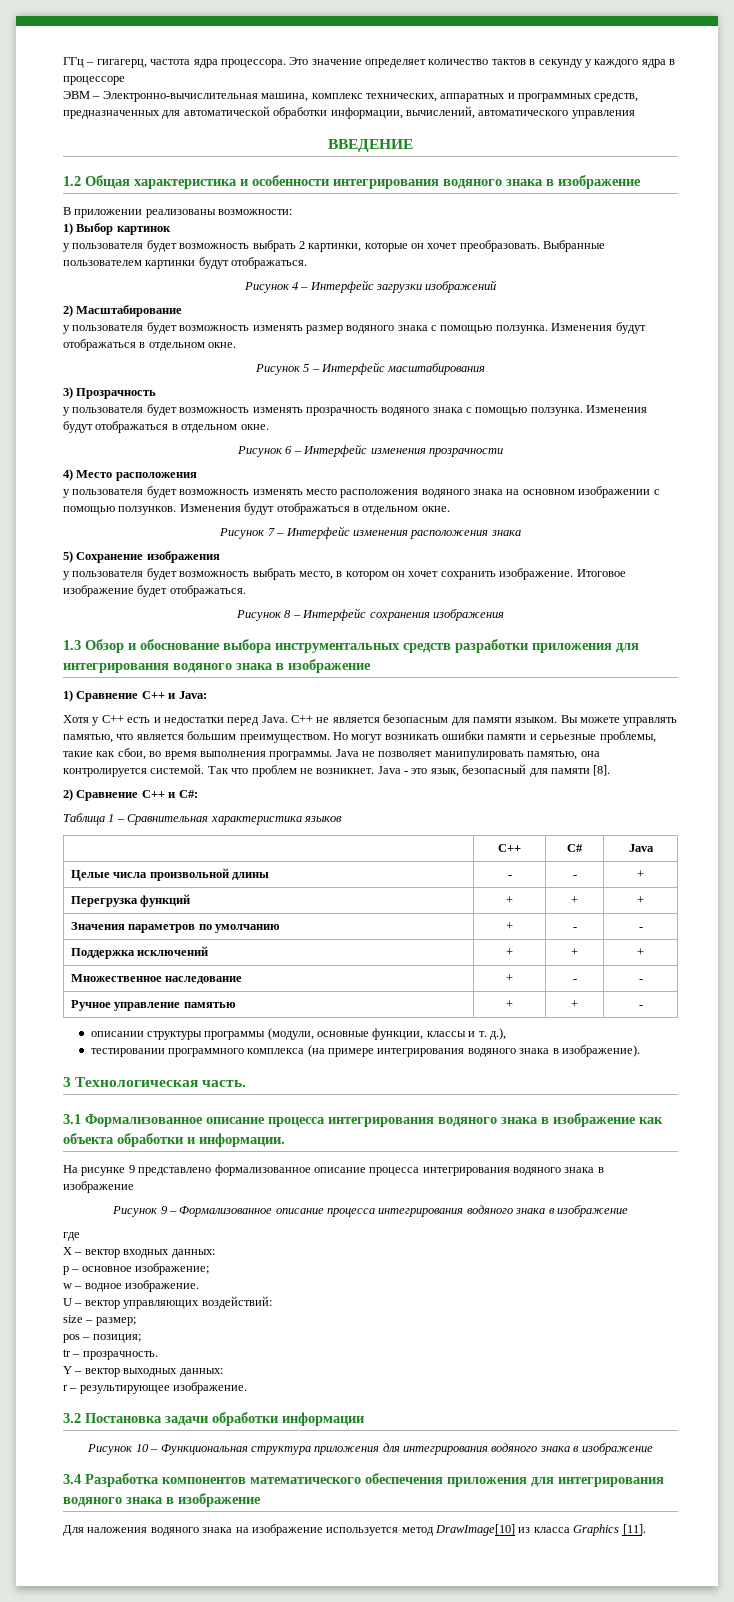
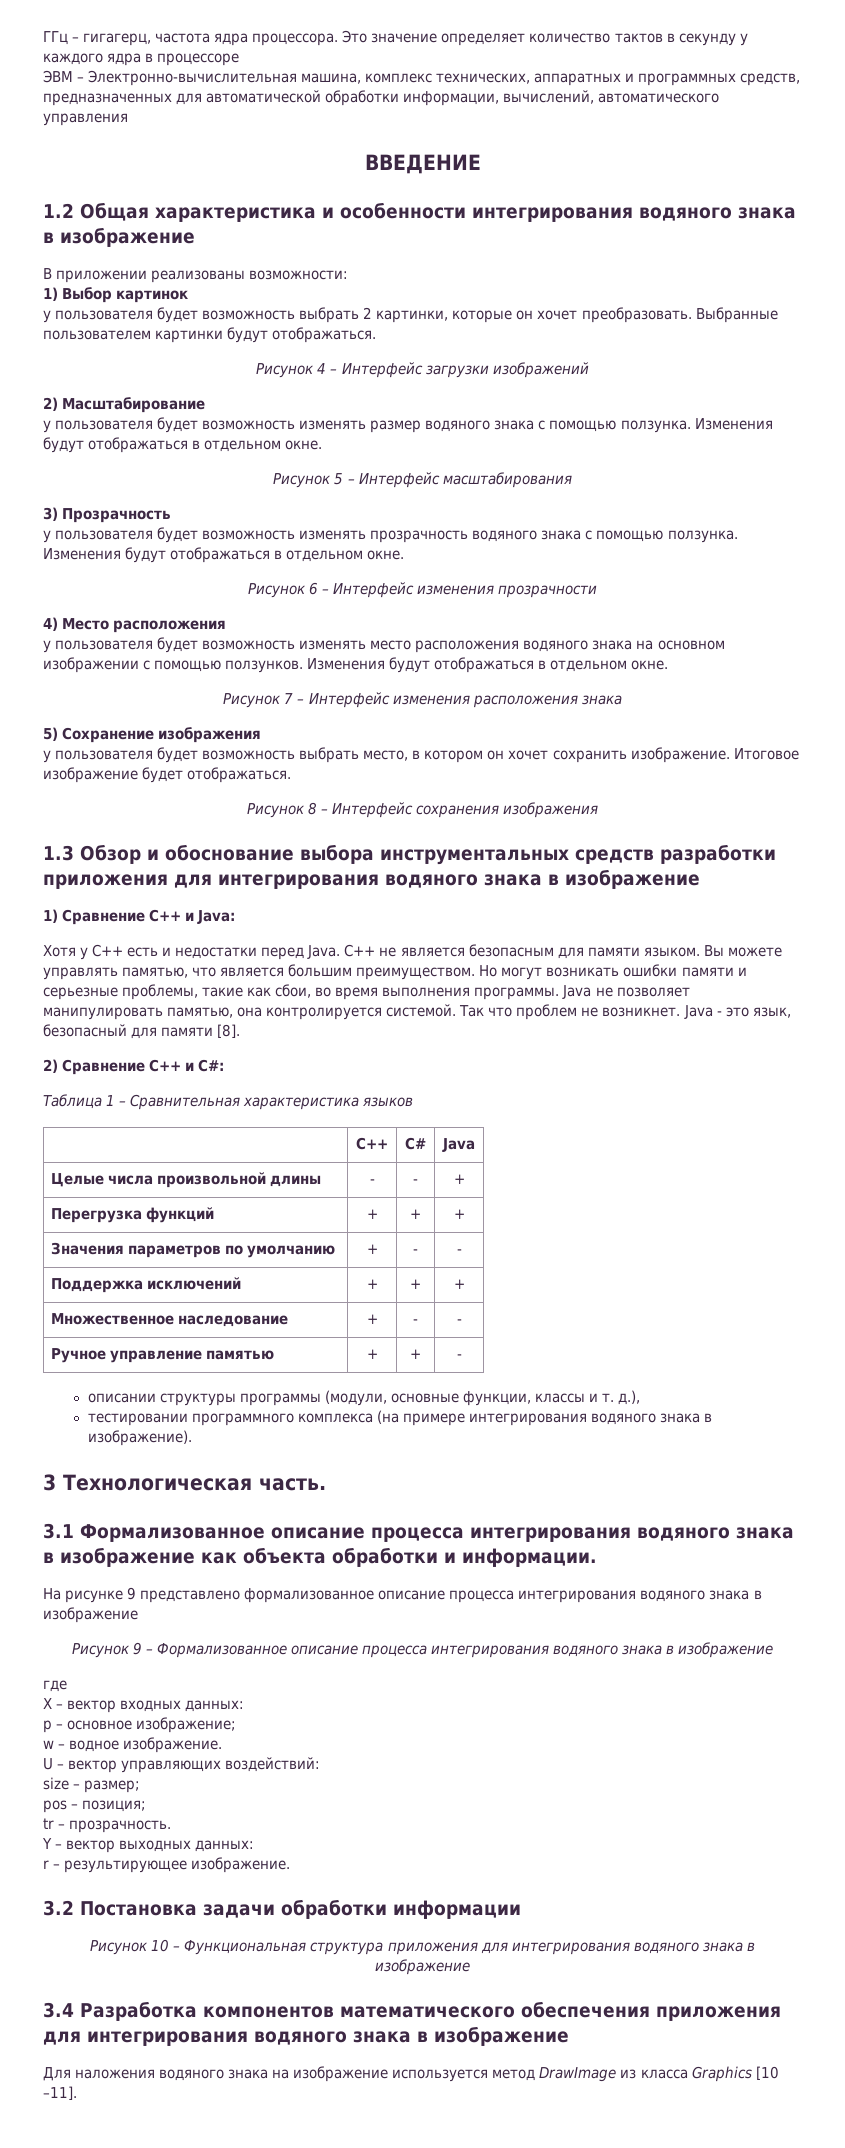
[435,1524,515,1536] DrawImage[10] -> [539,2067,617,2082] DrawImage
[622,1524,646,1535] [11]. -> [755,2066,779,2080] [43,2086,77,2100] [10 –11].

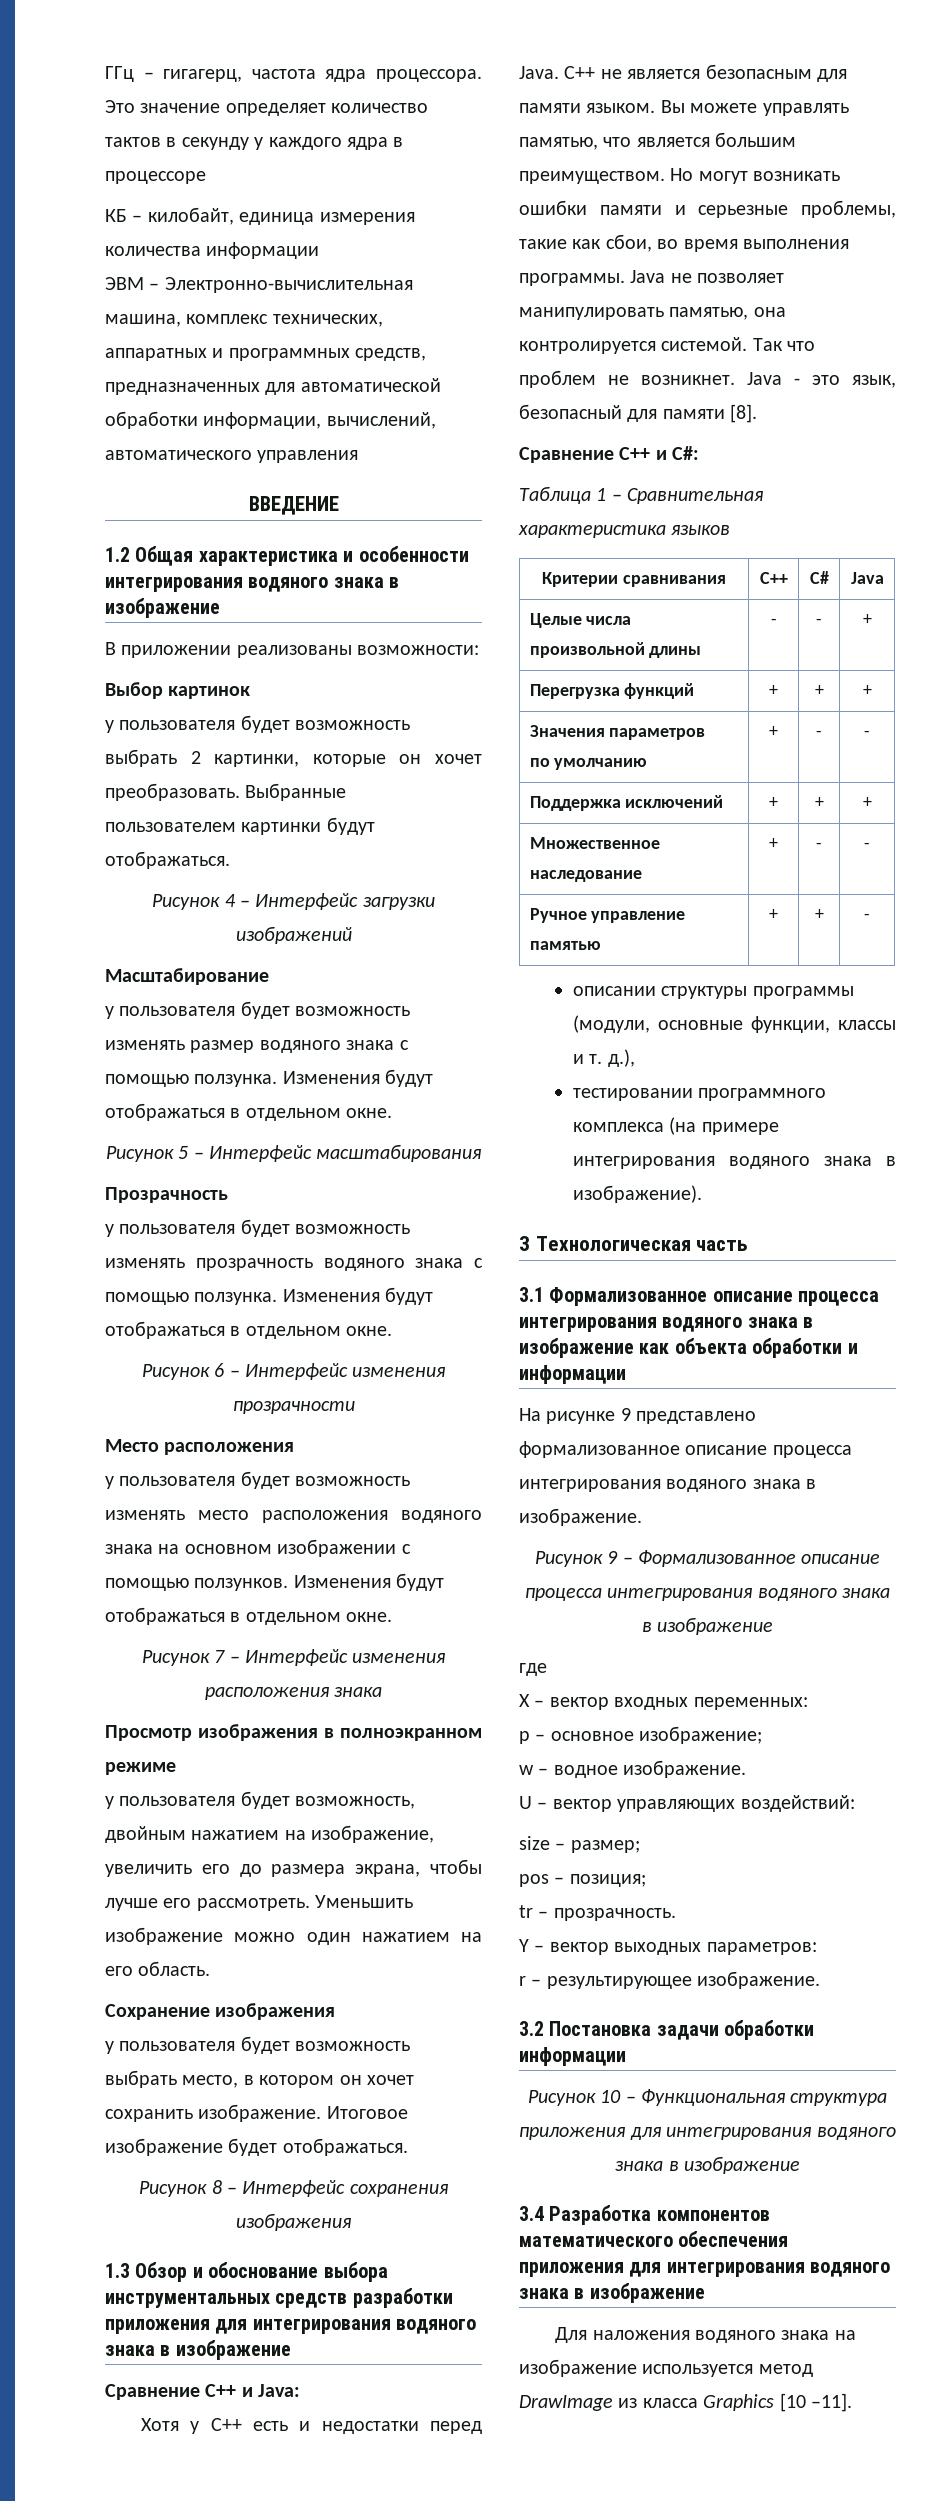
(240, 59) none -> [105,207,415,225] [105,242,320,259] // КБ – килобайт, единица измерения количества информации
[43,287,58,301] 1) -> (480, 650) none
[43,397,58,411] 2) -> (352, 935) none
[43,507,58,521] 3) -> (482, 1153) none
[43,617,58,631] 4) -> (355, 1407) none
[43,727,58,741] 5) -> [105,1724,482,1741] [105,1762,176,1775] [105,1791,416,1809] [105,1825,435,1843] [105,1859,483,1877] [105,1895,414,1911] [105,1927,482,1945] [105,1961,211,1976] Просмотр изображения в полноэкранном режиме // у пользователя будет возможность, двойным нажатием на изображение, увеличить его до размера экрана, чтобы лучше его рассмотреть. Уменьшить изображение можно один нажатием на его область. //
[43,909,58,923] 1) -> (291, 2350) none
[43,1059,58,1073] 2) -> (758, 413) none
(414, 1102) none -> [542,572,726,587] Критерии сравнивания
(221, 1251) none -> (706, 734) //
[259,1478,326,1491] часть. -> [696,1240,748,1251] часть
[462,1548,597,1567] информации. -> [519,1365,626,1384] информации
[43,1607,138,1623] изображение -> [519,1508,642,1526] изображение.
[185,1700,245,1712] данных: -> [693,1697,808,1710] переменных:
[195,1840,255,1852] данных: -> [706,1942,817,1955] параметров:

